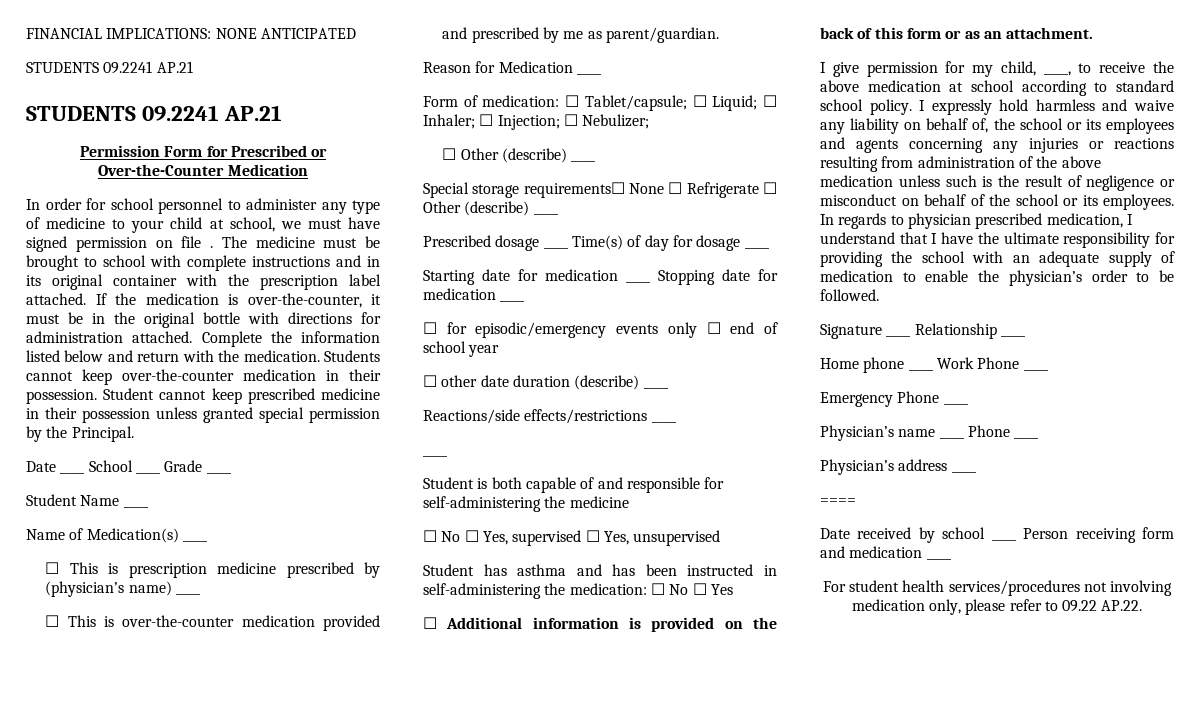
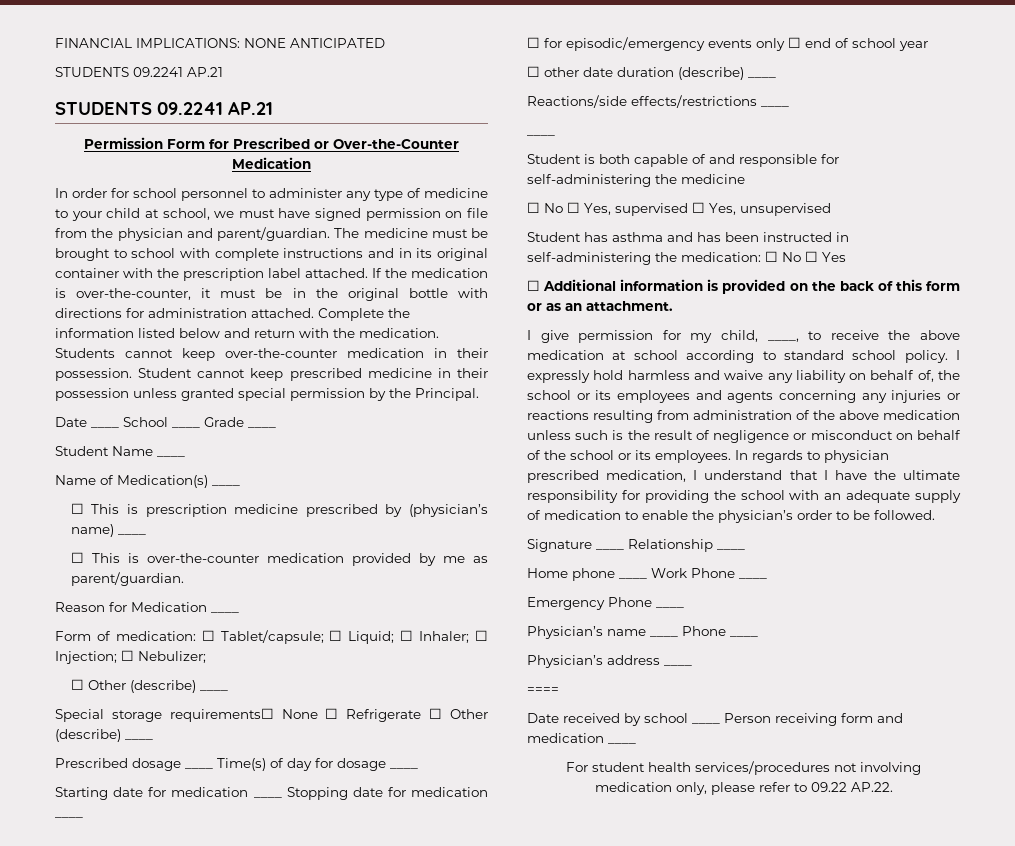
[210,246,213,248] . -> [55,227,330,241] from the physician and parent/guardian.
[442,27,539,43] and prescribed -> (411, 559) none

